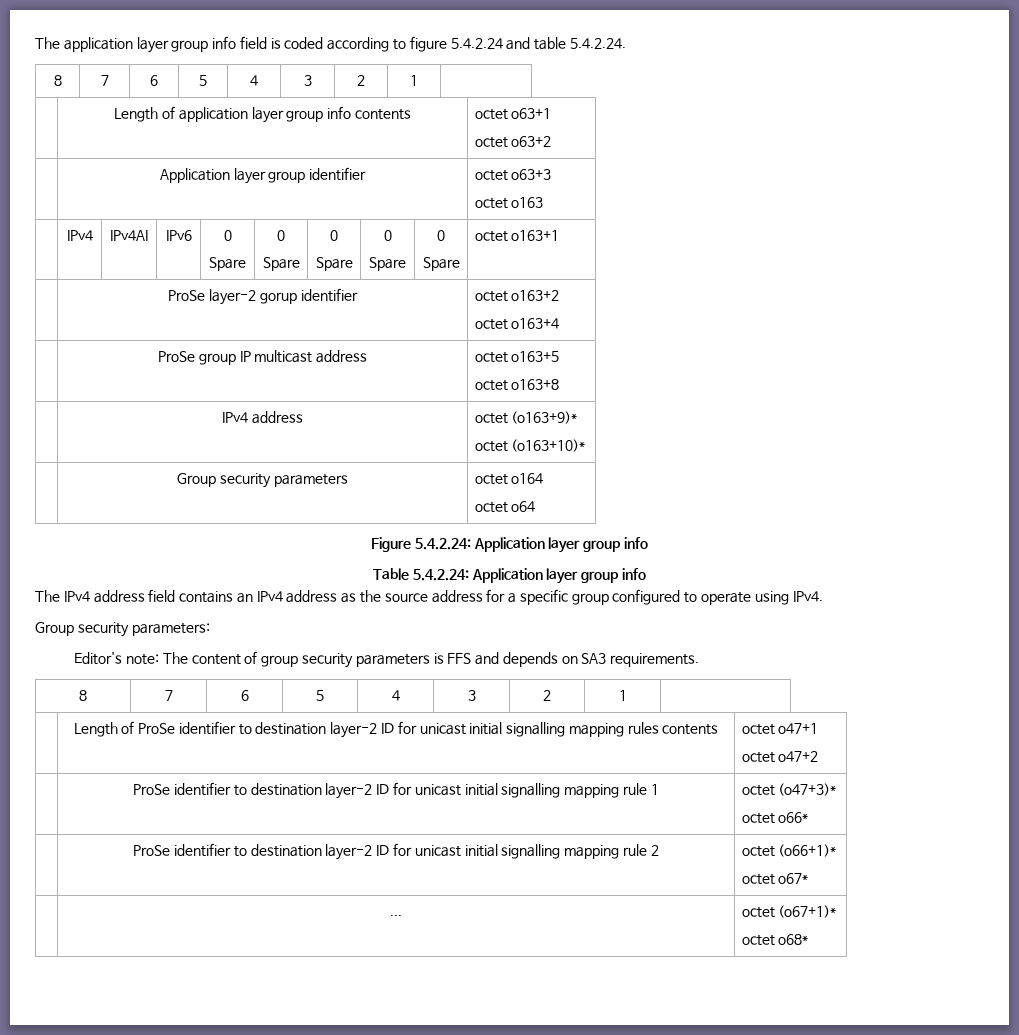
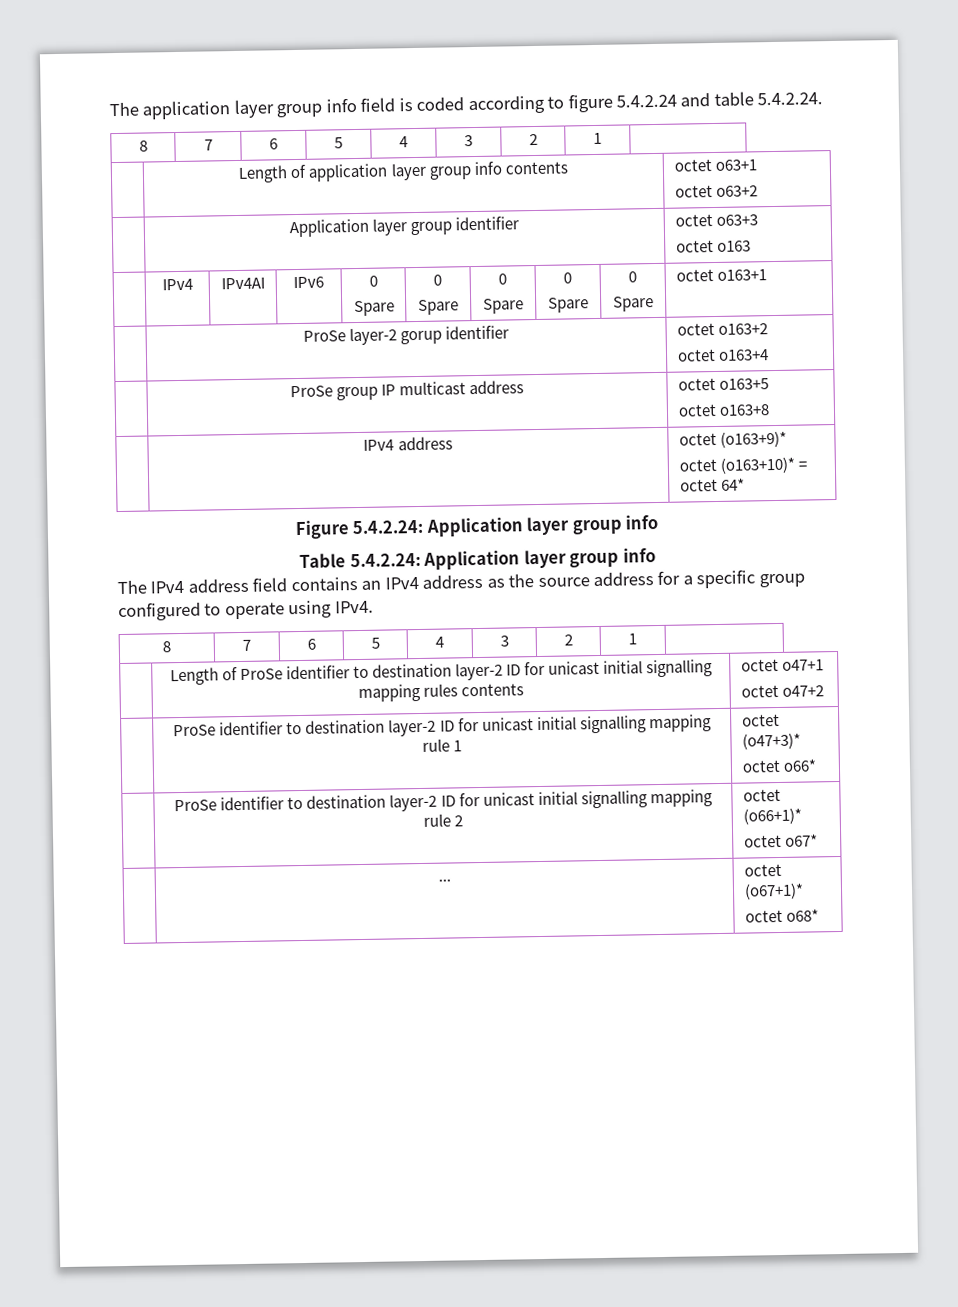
[177,473,348,488] [474,473,544,485] [474,501,536,513] // | Group security parameters | octet o164 // octet o64 -> [797,461,807,470] [679,478,745,492] = octet 64*
[35,622,210,637] [74,651,700,668] // Group security parameters: // Editor's note: The content of group security parameters is FFS and depends on SA3 requirements. -> (374, 607) none

